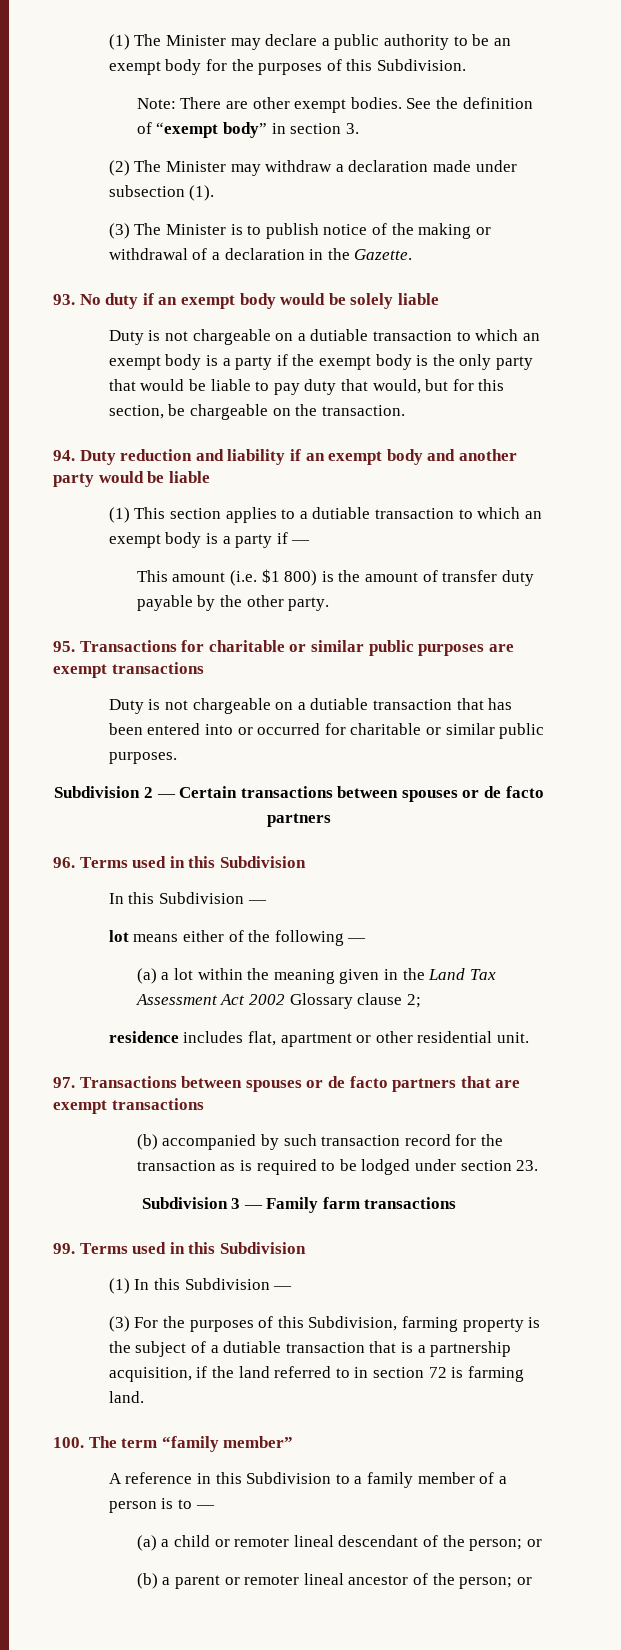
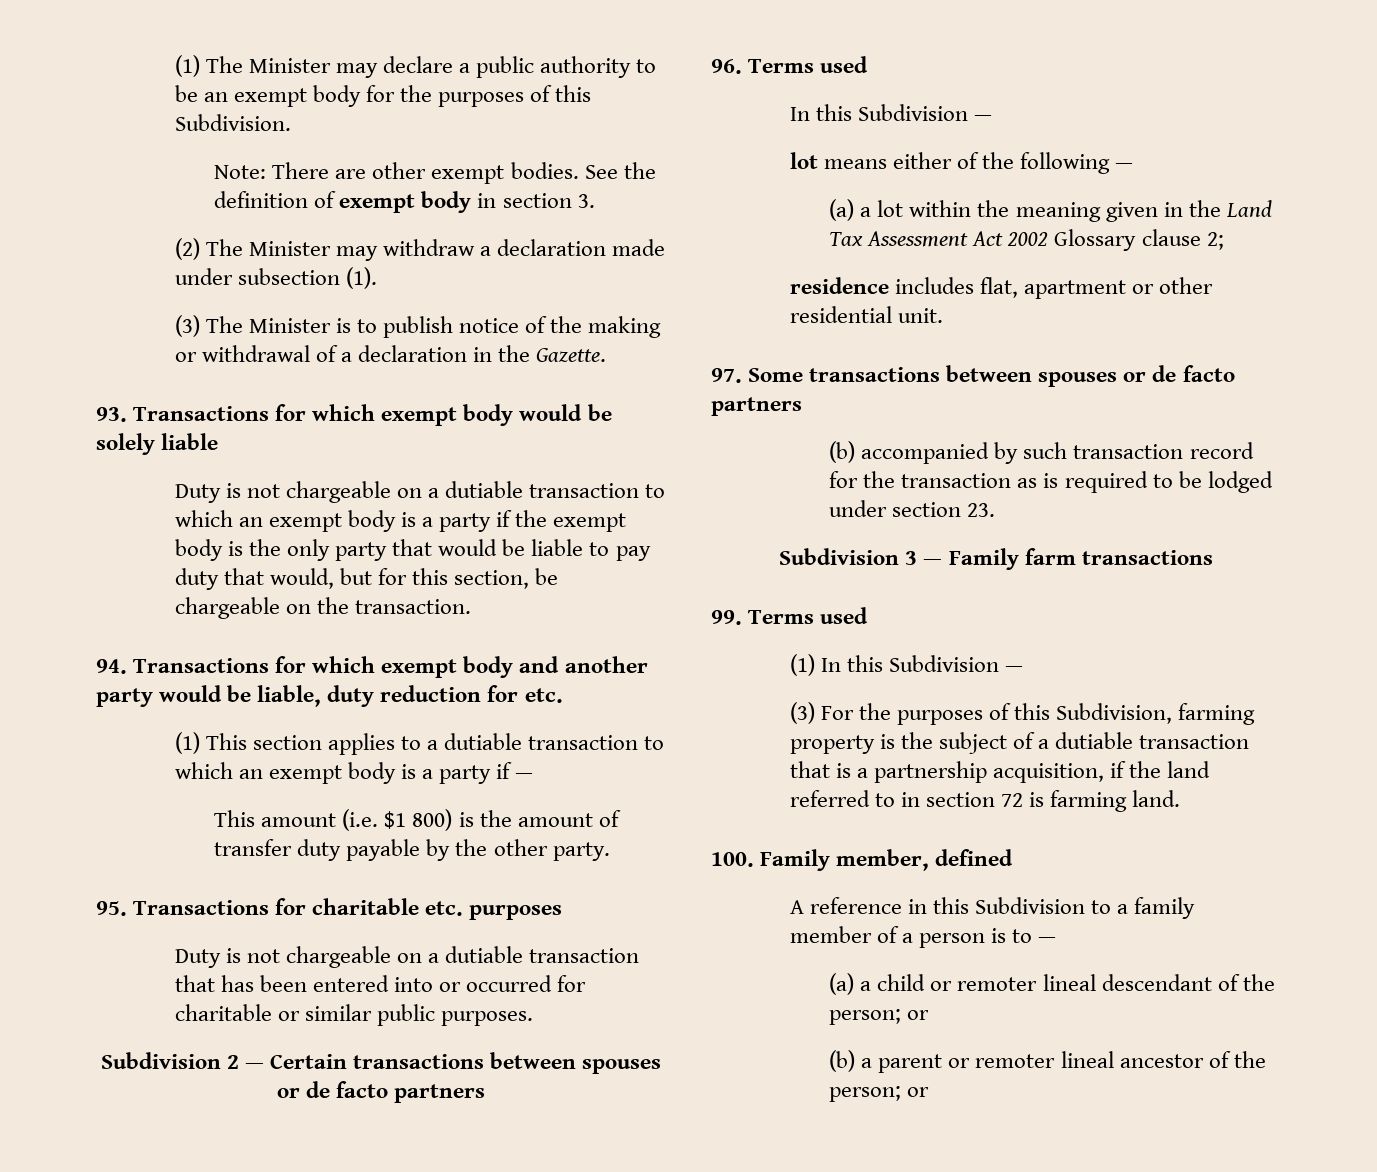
[156,122,268,138] “exempt body” -> [339,191,472,213] exempt body
[79,293,178,309] No duty if an -> [133,404,376,421] Transactions for which
[79,449,325,465] Duty reduction and liability if an -> [133,656,376,673] Transactions for which
[168,471,210,483] liable -> [257,685,563,707] liable, duty reduction for etc.
[289,640,514,656] [53,662,204,678] or similar public purposes are exempt transactions -> [425,901,563,920] etc. purposes
[169,856,306,868] in this Subdivision -> (869, 64) none
[79,1076,521,1092] [53,1098,204,1114] Transactions between spouses or de facto partners that are exempt transactions -> [748,365,1235,387] [711,397,802,416] Some transactions between spouses or de facto partners
[169,1242,306,1254] in this Subdivision -> (869, 615) none
[88,1436,294,1452] The term “family member” -> [760,849,1014,871] Family member, defined

